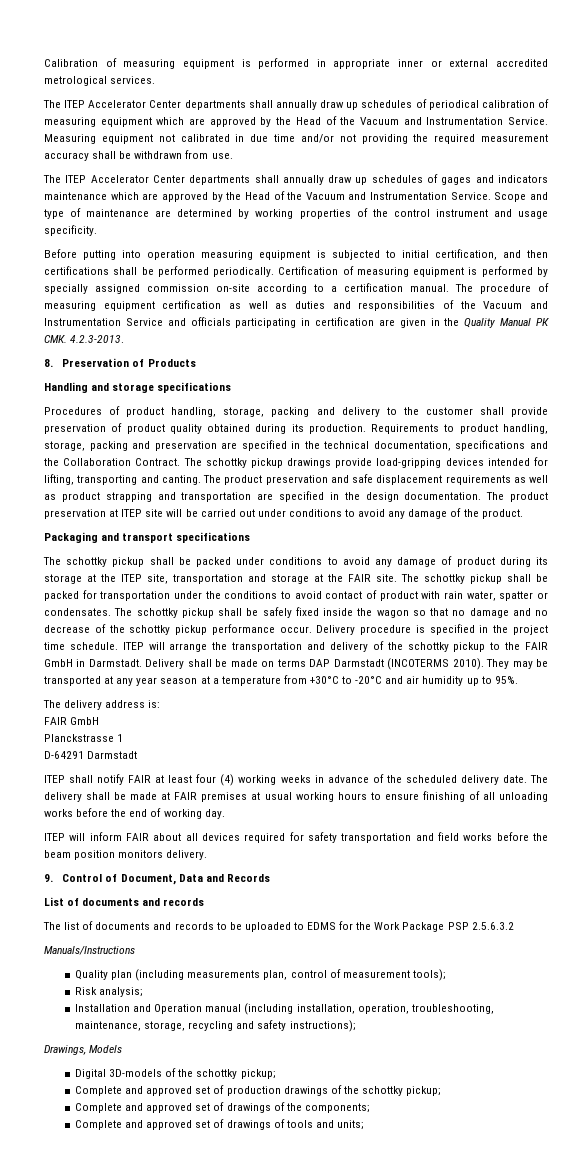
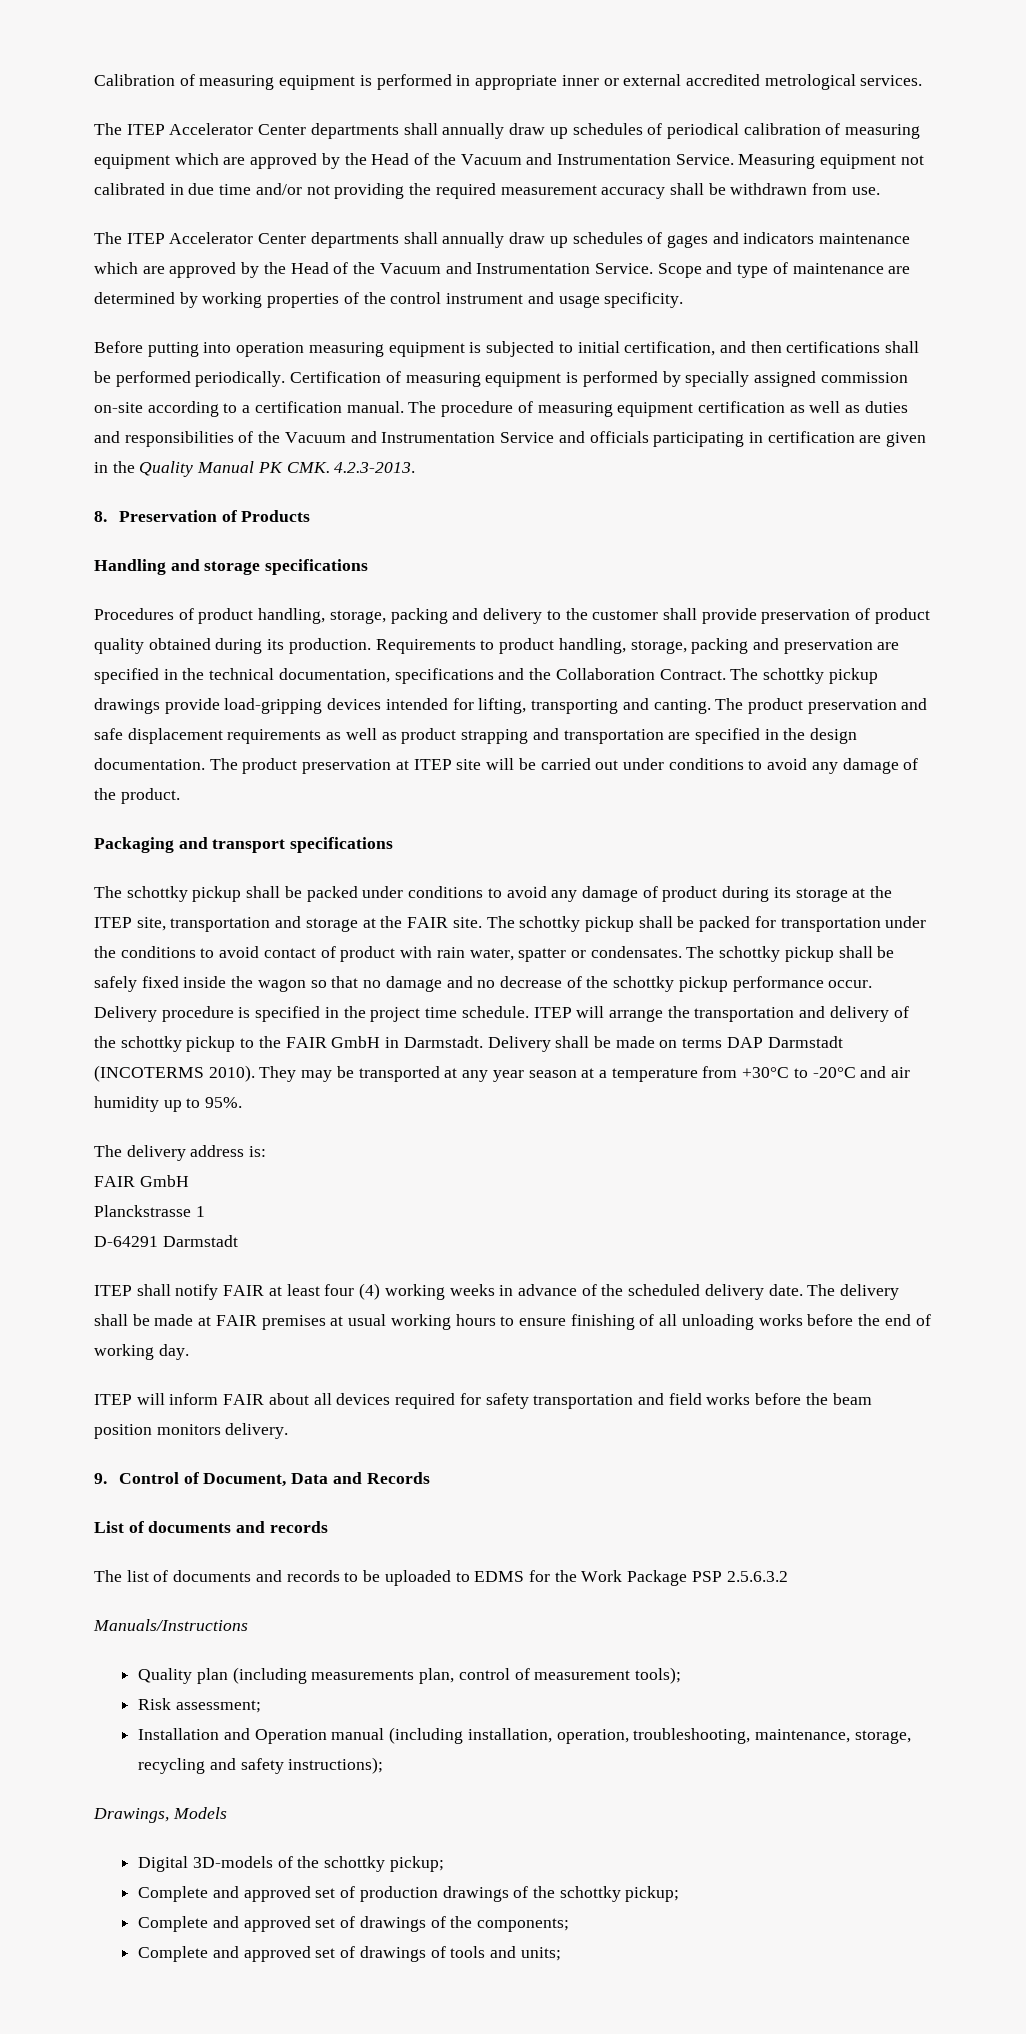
[99,987,144,997] analysis; -> [175,1700,261,1713] assessment;

